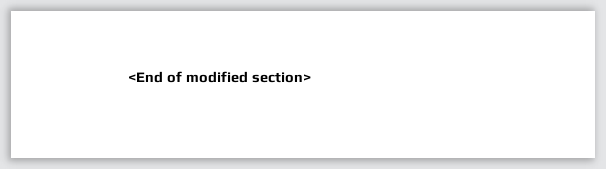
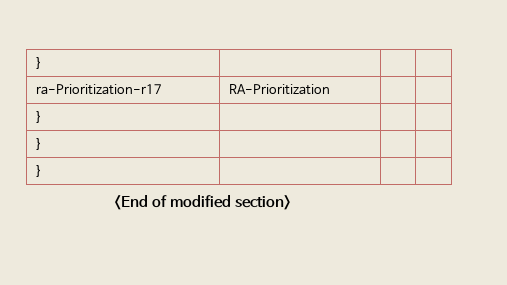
(127, 77) none -> [35,57,42,69] [35,84,162,95] [228,84,330,95] [35,111,42,123] [35,138,42,150] [35,165,42,177] } | | | // ra-Prioritization-r17 | RA-Prioritization | | // } | | | // } | | | // } | | | //

